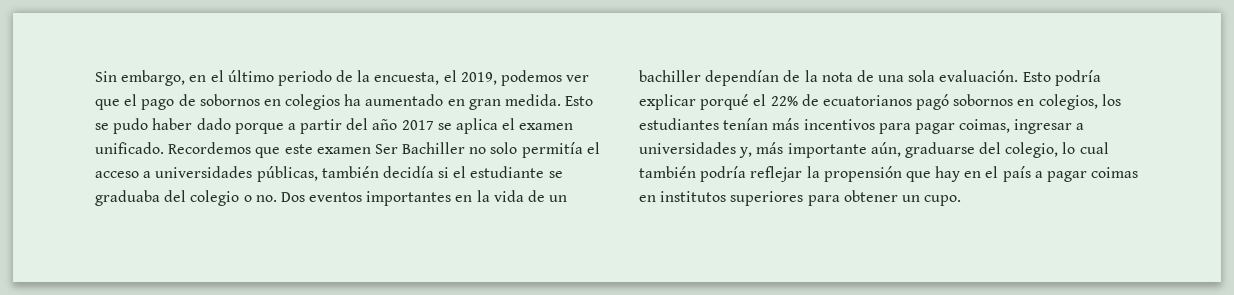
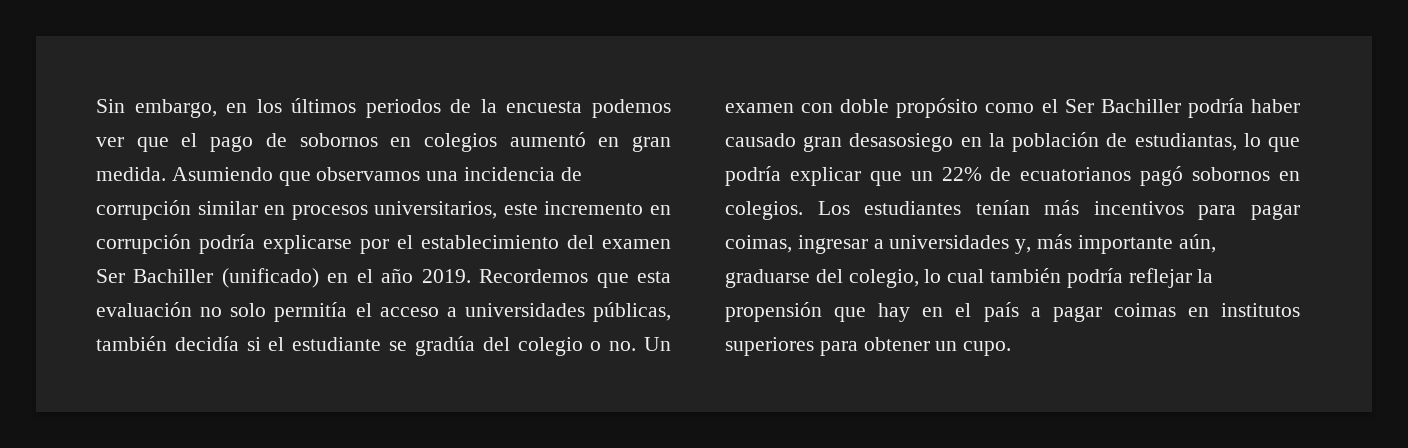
[210,70,497,86] el último periodo de la encuesta, el 2019, -> [256,98,583,118] los últimos periodos de la encuesta
[344,94,444,106] ha aumentado -> [509,132,586,147] aumentó
[565,96,594,106] [95,118,574,134] [95,142,466,158] Esto se pudo haber dado porque a partir del año 2017 se aplica el examen unificado. Recordemos que este examen Ser Bachiller -> [171,167,582,186] [96,200,671,220] [96,234,671,254] [96,268,672,288] [96,302,192,317] Asumiendo que observamos una incidencia de corrupción similar en procesos universitarios, este incremento en corrupción podría explicarse por el establecimiento del examen Ser Bachiller (unificado) en el año 2019. Recordemos que esta evaluación
[95,190,160,206] graduaba -> [414,336,475,356] gradúa
[280,190,568,206] [639,70,1101,86] [639,94,767,110] Dos eventos importantes en la vida de un bachiller dependían de la nota de una sola evaluación. Esto podría explicar porqué el -> [644,337,671,351] [725,98,1300,118] [725,132,1300,152] [725,166,933,186] Un examen con doble propósito como el Ser Bachiller podría haber causado gran desasosiego en la población de estudiantas, lo que podría explicar que un
[1038,94,1121,110] colegios, los -> [725,201,850,220] colegios. Los

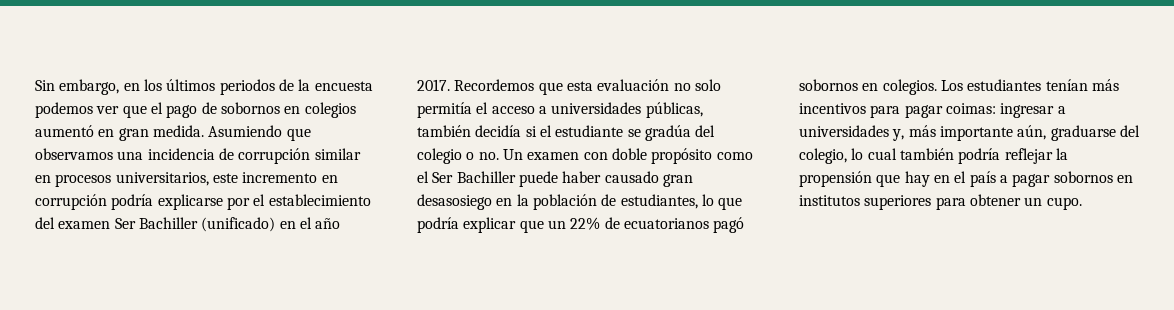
[421,269,471,283] 2019. -> [417,79,450,91] 2017.
[1187,98,1244,118] podría -> [518,171,558,187] puede
[1134,133,1237,151] estudiantas, -> [620,194,698,209] estudiantes,
[725,235,792,253] coimas, -> [945,103,996,114] coimas:
[1113,303,1176,317] coimas -> [1053,171,1113,183] sobornos

